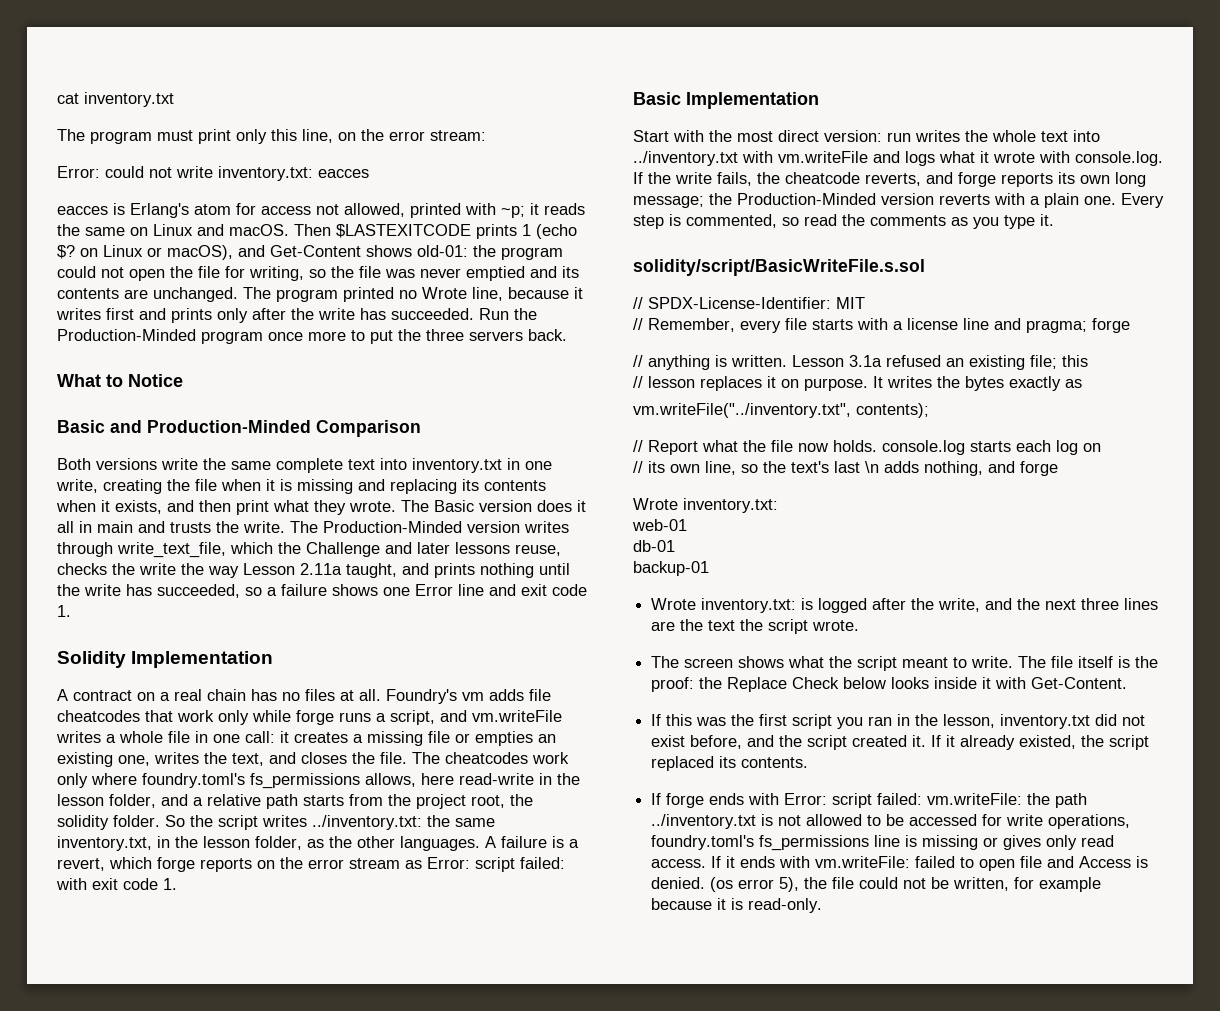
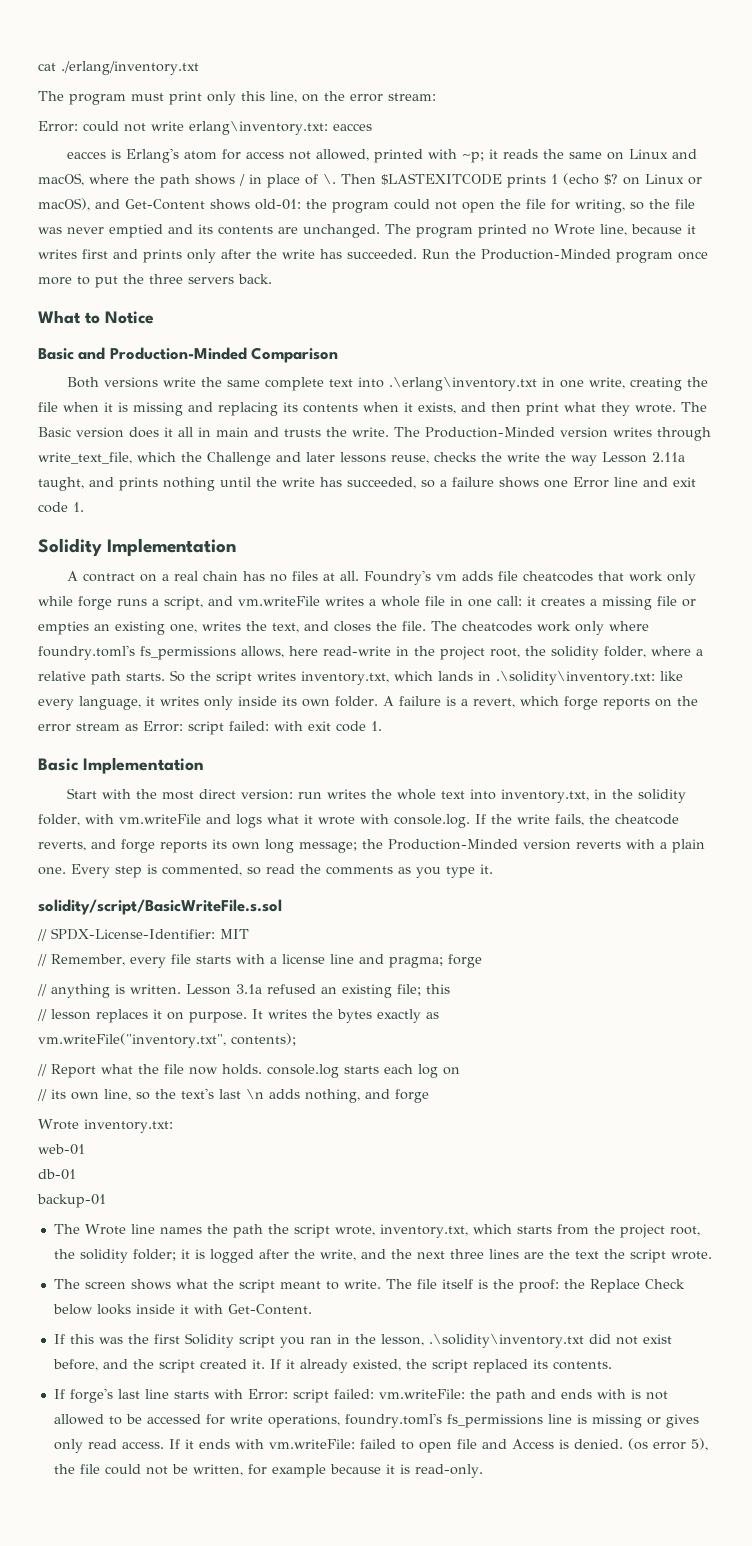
[84,92,174,107] inventory.txt -> [61,61,199,75] ./erlang/inventory.txt
[218,166,313,181] inventory.txt: -> [189,121,328,135] erlang\inventory.txt:
[229,224,289,236] macOS. -> [38,173,336,188] macOS, where the path shows / in place of \.
[412,458,502,473] inventory.txt -> [389,377,538,391] .\erlang\inventory.txt
[57,794,533,809] [57,815,495,830] [57,836,480,851] lesson folder, and a relative path starts from the project root, the solidity folder. So the script writes ../inventory.txt: the same inventory.txt, in the lesson folder, as the other languages. -> [439,646,703,660] [38,670,683,685] [38,696,378,710] project root, the solidity folder, where a relative path starts. So the script writes inventory.txt, which lands in .\solidity\inventory.txt: like every language, it writes only inside its own folder.
[633,151,738,166] ../inventory.txt -> [501,789,687,803] [38,814,80,826] inventory.txt, in the solidity folder,
[633,403,851,418] vm.writeFile("../inventory.txt", -> [38,1033,226,1048] vm.writeFile("inventory.txt",
[651,598,797,613] Wrote inventory.txt: -> [53,1224,700,1238] [53,1249,190,1263] The Wrote line names the path the script wrote, inventory.txt, which starts from the project root, the solidity folder; it
(788, 720) none -> [184,1333,234,1348] Solidity
[1000,714,1091,729] inventory.txt -> [428,1334,584,1348] .\solidity\inventory.txt
[666,793,745,808] forge ends -> [69,1388,209,1403] forge's last line starts
[651,814,757,829] ../inventory.txt -> [530,1389,626,1399] and ends with

